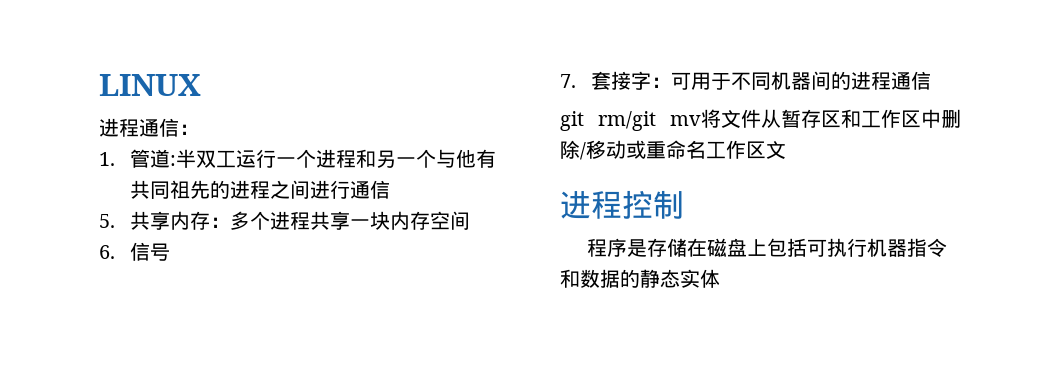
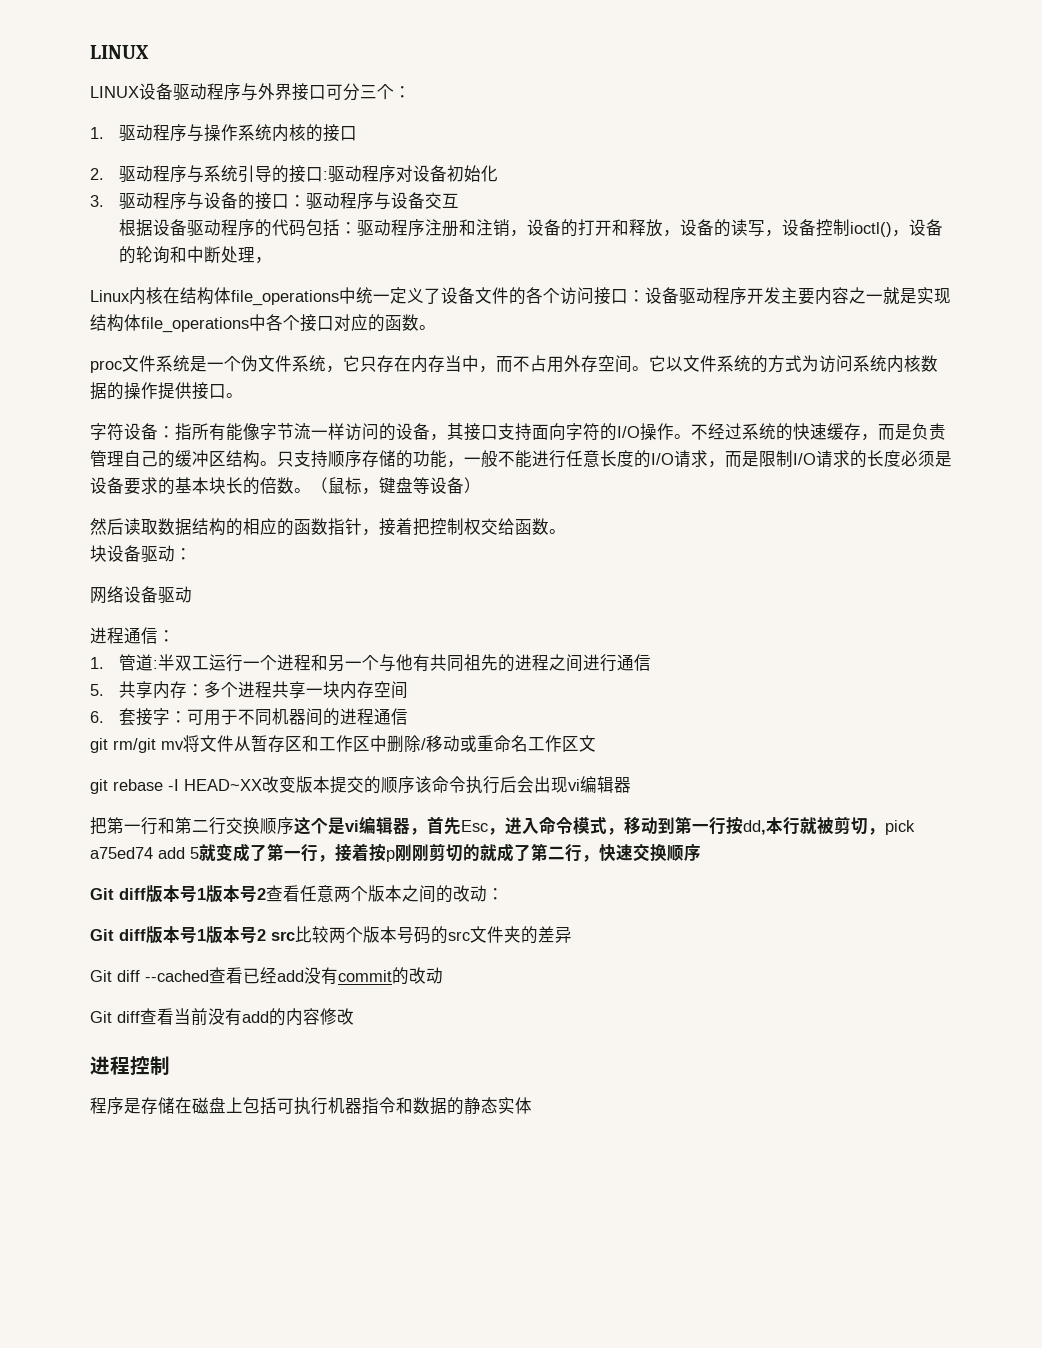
[99,74,201,96] LINUX -> [90,45,149,59] [90,83,411,101] [90,124,357,142] [90,165,498,183] [90,192,459,210] [118,219,943,237] [118,246,272,264] [90,287,951,306] [90,314,436,333] [90,355,938,373] [90,382,243,400] [90,423,946,441] [90,450,952,468] [90,477,481,495] [90,518,566,536] [90,545,192,562] [90,586,192,604] LINUX // LINUX设备驱动程序与外界接口可分三个： // 1.驱动程序与操作系统内核的接口 // 2.驱动程序与系统引导的接口:驱动程序对设备初始化 // 3.驱动程序与设备的接口：驱动程序与设备交互 // 根据设备驱动程序的代码包括：驱动程序注册和注销，设备的打开和释放，设备的读写，设备控制ioctl()，设备的轮询和中断处理， // Linux内核在结构体file_operations中统一定义了设备文件的各个访问接口：设备驱动程序开发主要内容之一就是实现结构体file_operations中各个接口对应的函数。 // proc文件系统是一个伪文件系统，它只存在内存当中，而不占用外存空间。它以文件系统的方式为访问系统内核数据的操作提供接口。 // 字符设备：指所有能像字节流一样访问的设备，其接口支持面向字符的I/O操作。不经过系统的快速缓存，而是负责管理自己的缓冲区结构。只支持顺序存储的功能，一般不能进行任意长度的I/O请求，而是限制I/O请求的长度必须是设备要求的基本块长的倍数。（鼠标，键盘等设备） // 然后读取数据结构的相应的函数指针，接着把控制权交给函数。 // 块设备驱动： // 网络设备驱动
[130,242,171,261] [560,74,576,88] 信号 // 7. -> (104, 717) none
(786, 149) none -> [90,776,631,794] [90,816,915,835] [90,843,701,862] [90,885,504,903] [90,926,572,944] [90,967,443,985] [90,1008,354,1026] // git rebase -I HEAD~XX改变版本提交的顺序该命令执行后会出现vi编辑器 // 把第一行和第二行交换顺序这个是vi编辑器，首先Esc，进入命令模式，移动到第一行按dd,本行就被剪切，pick a75ed74 add 5就变成了第一行，接着按p刚刚剪切的就成了第二行，快速交换顺序 // Git diff版本号1版本号2查看任意两个版本之间的改动： // Git diff版本号1版本号2 src比较两个版本号码的src文件夹的差异 // Git diff --cached查看已经add没有commit的改动 // Git diff查看当前没有add的内容修改

